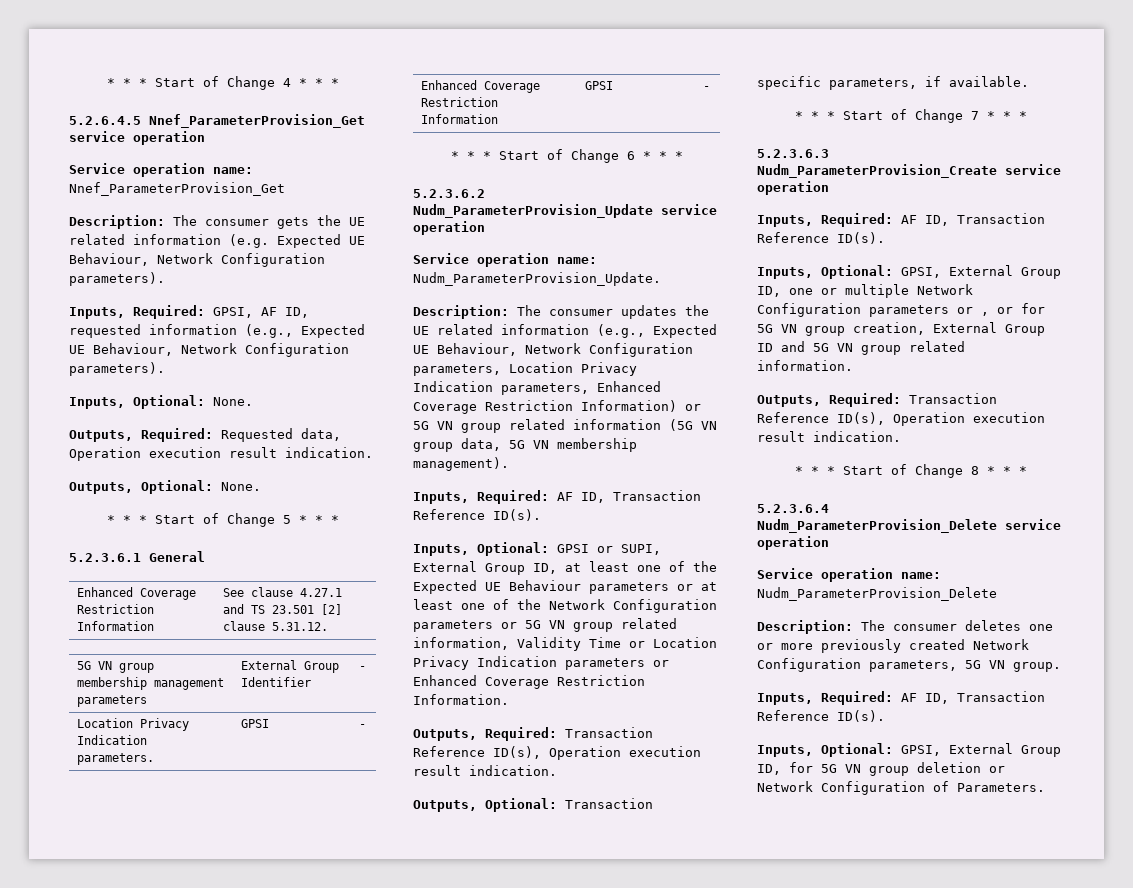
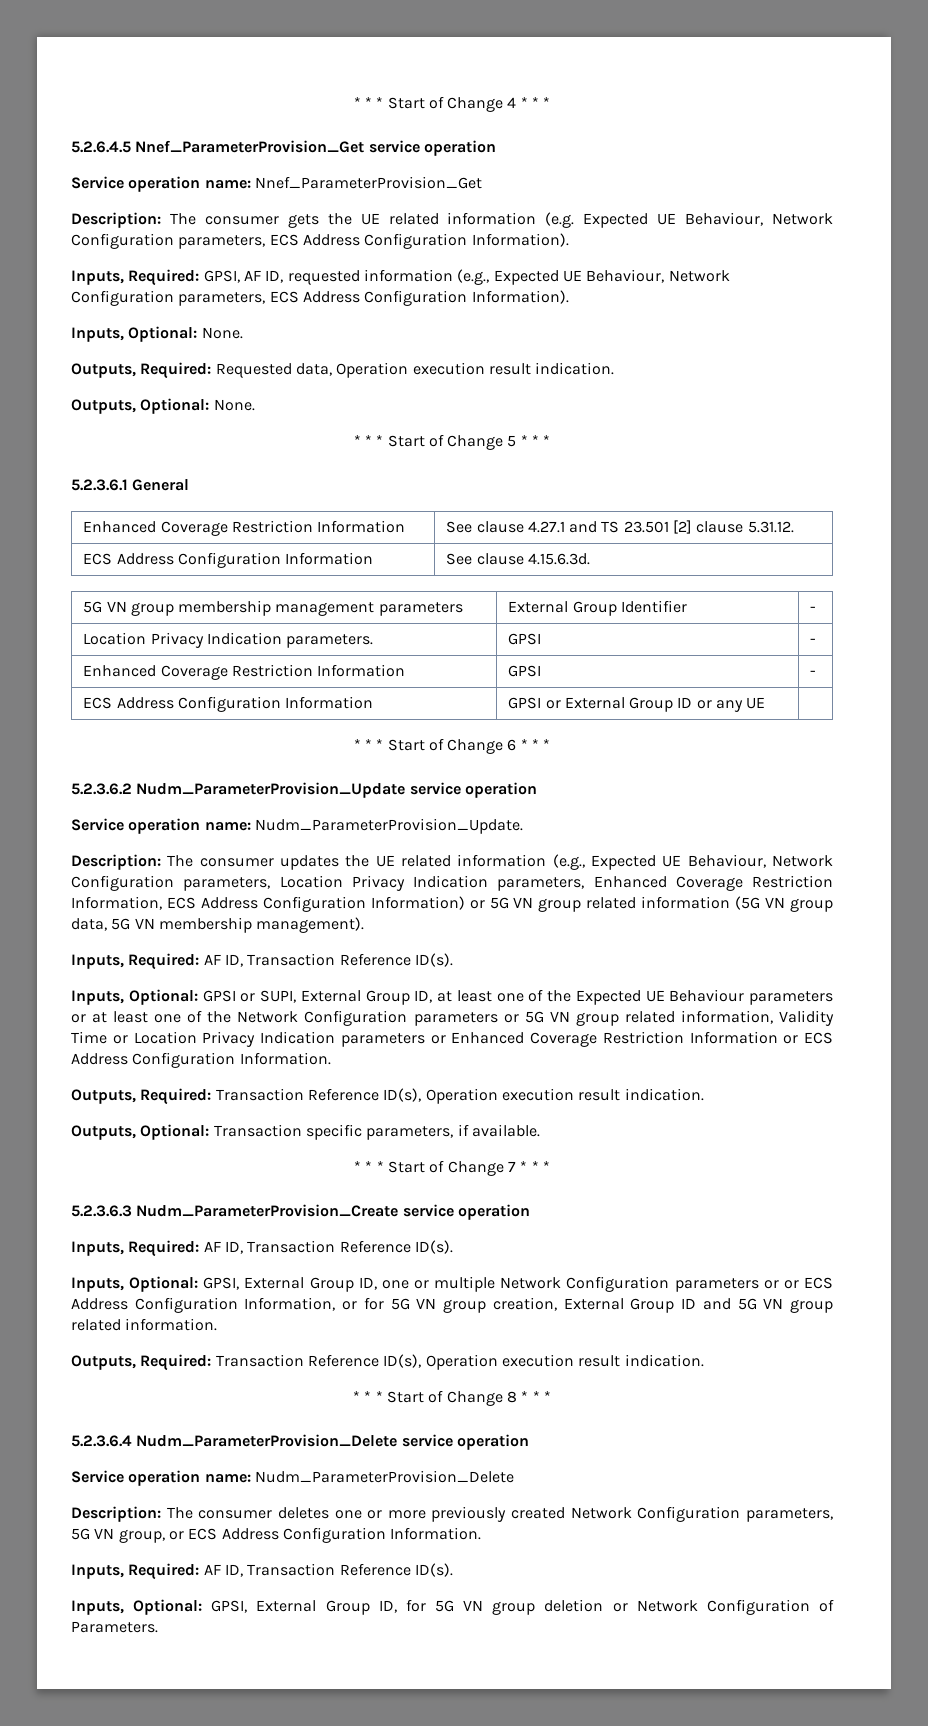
[69,272,165,286] parameters). -> [178,233,569,249] parameters, ECS Address Configuration Information).
[69,362,165,376] parameters). -> [178,290,569,306] parameters, ECS Address Configuration Information).
(328, 626) none -> [83,552,374,568] [446,553,590,565] // ECS Address Configuration Information | See clause 4.15.6.3d.
(710, 88) none -> [83,696,374,712] [508,697,766,712] // ECS Address Configuration Information | GPSI or External Group ID or any UE |
(573, 405) none -> [71,896,366,912] Information, ECS Address Configuration
(645, 680) none -> [689,1031,833,1044] [71,1052,236,1068] Information or ECS Address Configuration
[981,312,989,316] , -> [783,1277,833,1289] [71,1297,336,1313] or ECS Address Configuration Information,
[1013,662,1061,672] group. -> [118,1527,482,1543] group, or ECS Address Configuration Information.

